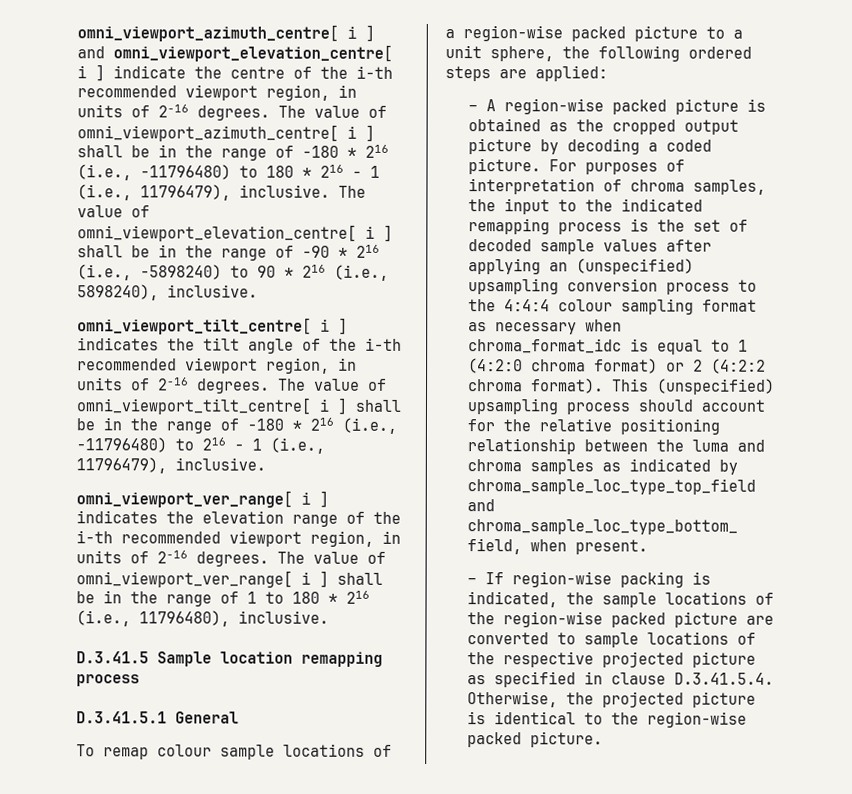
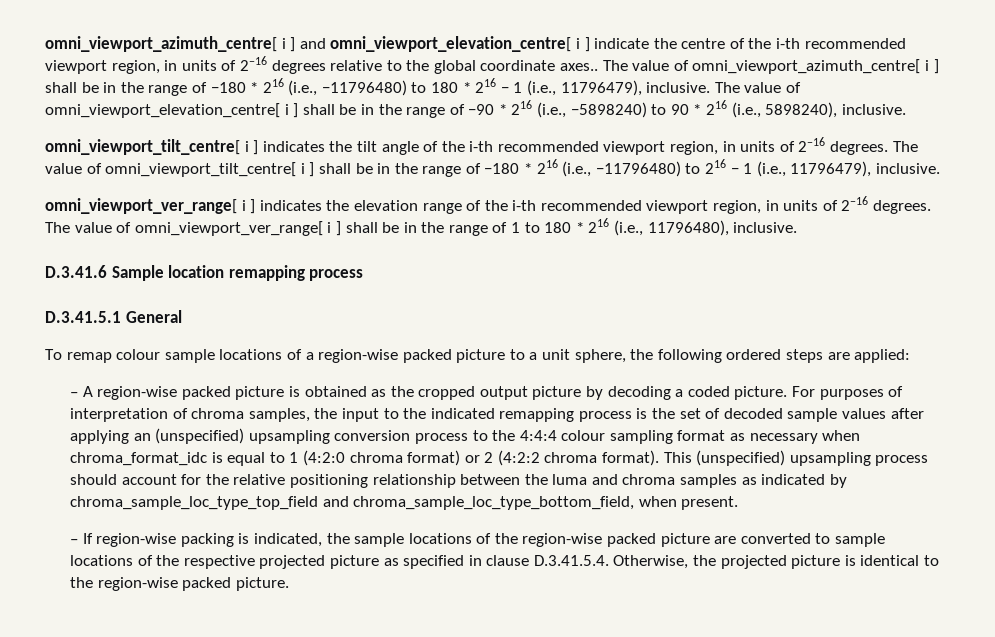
[197,105,270,121] degrees. -> [271,60,599,74] degrees relative to the global coordinate axes..
[76,651,149,664] D.3.41.5 -> [45,265,107,278] D.3.41.6

